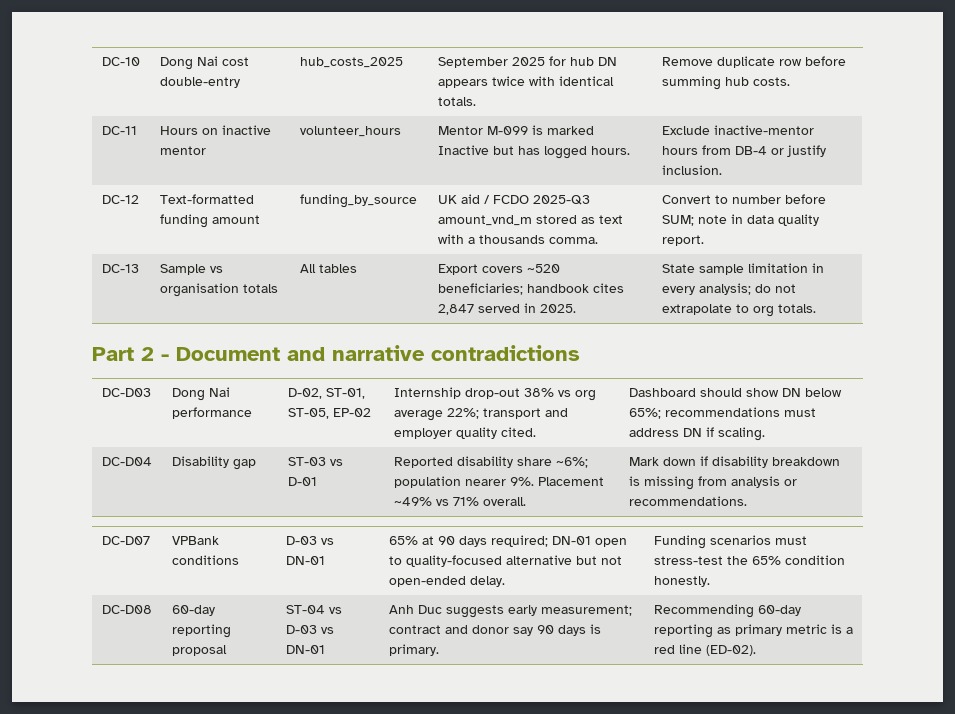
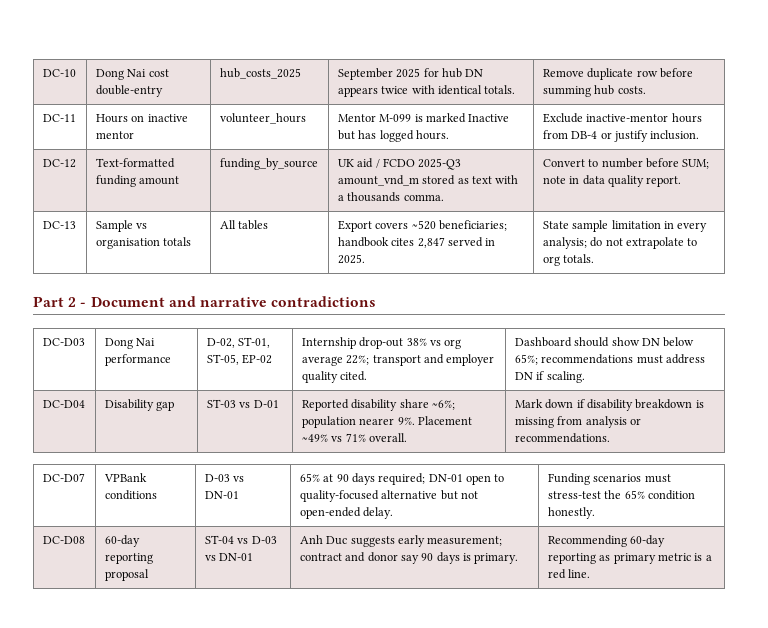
[678,644,756,656] line (ED-02). -> [568,569,591,578] line.

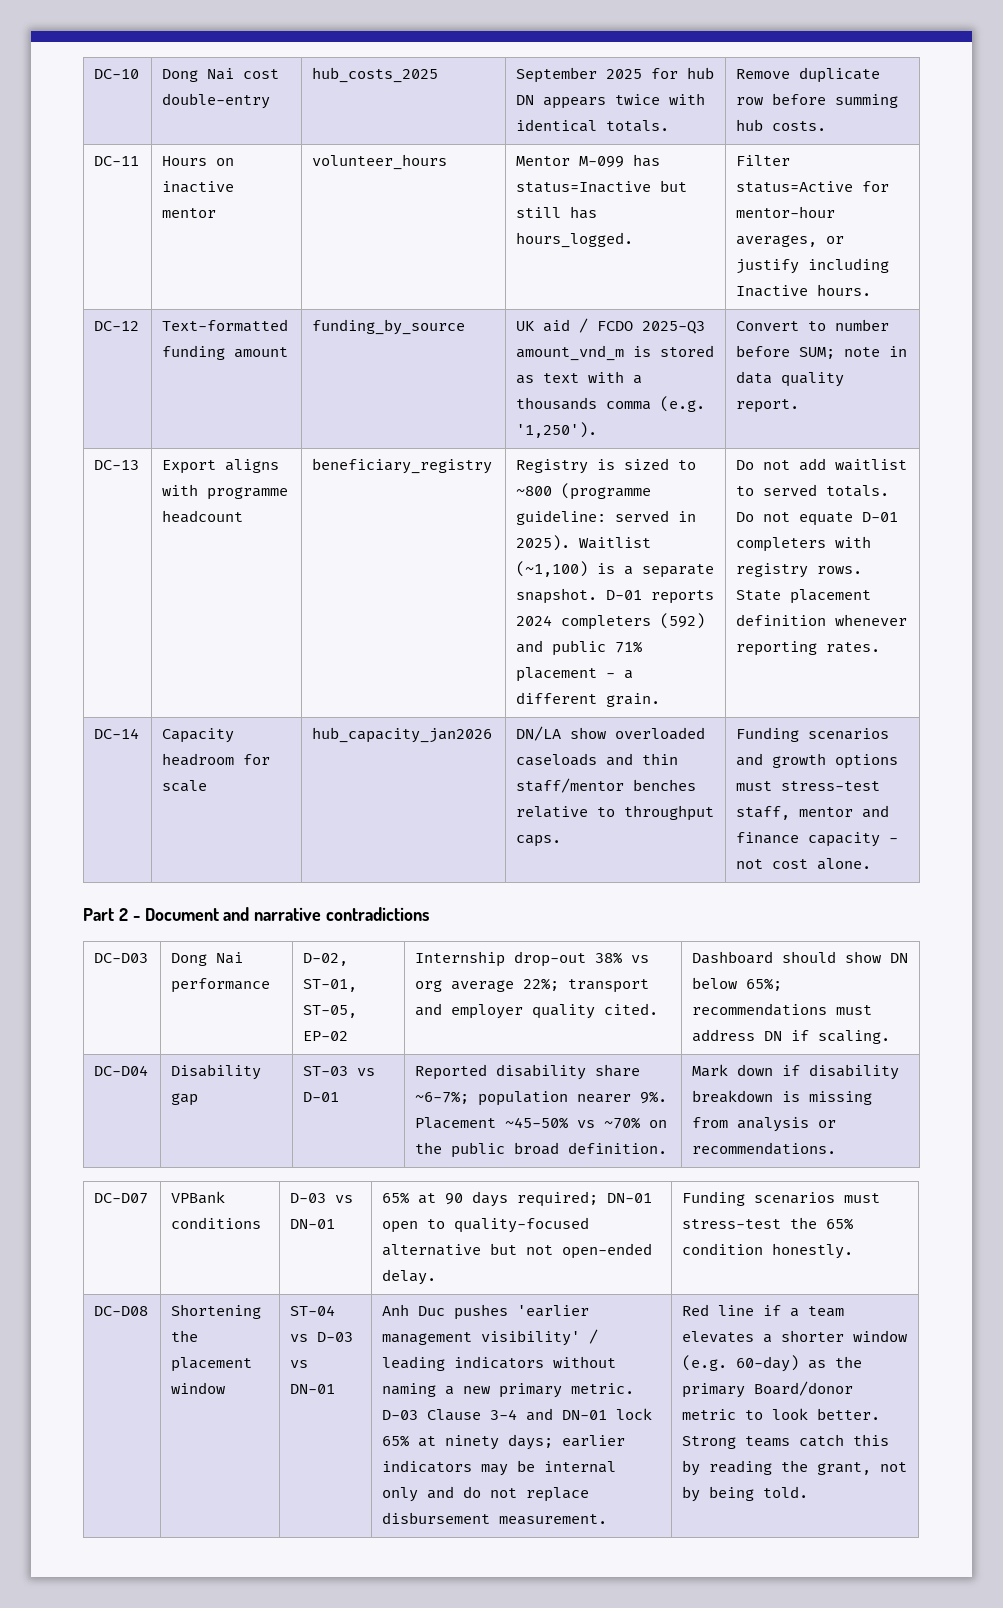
[414,113,510,123] [337,130,449,142] [542,113,702,123] [542,130,700,142] is marked Inactive but has logged hours. | Exclude inactive-mentor hours from DB-4 or justify inclusion. -> [633,154,661,167] [516,180,688,193] [516,206,598,219] [516,232,634,248] [736,155,791,166] [736,181,890,193] [736,206,836,218] [736,235,845,247] [736,258,890,274] [736,284,872,297] has status=Inactive but still has hours_logged. | Filter status=Active for mentor-hour averages, or justify including Inactive hours.
(419, 180) none -> [633,346,652,357] is
[403,194,444,201] comma. -> [606,396,706,412] [516,422,598,438] comma (e.g. '1,250').
[95,220,148,232] [95,237,192,249] [219,220,269,230] [337,220,507,232] [337,237,496,248] [337,254,365,264] [542,220,708,232] [542,237,698,249] [542,254,595,266] Sample vs organisation totals | All tables | Export covers ~520 beneficiaries; handbook cites 2,847 served in 2025. | State sample limitation in every analysis; do not extrapolate to org totals. -> [162,459,280,474] [162,484,289,500] [162,510,244,523] [312,458,493,474] [516,458,697,474] [516,483,652,500] [516,510,697,525] [516,535,652,551] [516,561,715,578] [516,588,715,604] [516,613,706,630] [516,640,643,656] [516,667,634,682] [516,692,661,707] [736,458,908,471] [736,484,890,497] [736,512,899,526] [736,536,872,552] [736,563,863,578] [736,589,872,604] [736,614,908,626] [736,641,881,656] [94,728,140,739] [162,728,235,743] [162,753,271,766] [162,780,208,792] [312,727,493,743] [516,726,706,741] [516,753,679,766] [516,778,697,793] [516,805,715,821] [516,835,562,847] [736,727,890,742] [736,753,899,769] [736,781,881,791] [736,805,890,820] [736,832,899,847] [736,858,872,870] Export aligns with programme headcount | beneficiary_registry | Registry is sized to ~800 (programme guideline: served in 2025). Waitlist (~1,100) is a separate snapshot. D-01 reports 2024 completers (592) and public 71% placement - a different grain. | Do not add waitlist to served totals. Do not equate D-01 completers with registry rows. State placement definition whenever reporting rates. // DC-14 | Capacity headroom for scale | hub_capacity_jan2026 | DN/LA show overloaded caseloads and thin staff/mentor benches relative to throughput caps. | Funding scenarios and growth options must stress-test staff, mentor and finance capacity - not cost alone.
[431,400,455,410] ~6%; -> [415,1091,470,1104] ~6-7%;
[301,433,407,442] ~49% vs 71% overall. -> [505,1117,668,1129] [415,1142,668,1158] ~45-50% vs ~70% on the public broad definition.
[104,535,140,547] [104,553,153,564] [104,569,149,581] 60-day reporting proposal -> [171,1304,262,1319] [171,1330,199,1342] [171,1357,253,1372] [171,1382,226,1394] Shortening the placement window
[350,535,503,547] [299,552,519,564] [547,535,666,547] [547,553,712,564] [547,569,591,579] suggests early measurement; contract and donor say 90 days is primary. | Recommending 60-day reporting as primary metric is a red line. -> [454,1304,590,1320] [382,1329,599,1346] [382,1356,617,1371] [382,1383,635,1398] [382,1408,653,1421] [382,1434,626,1450] [382,1460,617,1476] [382,1486,590,1502] [382,1512,608,1525] [682,1304,845,1317] [682,1330,908,1343] [682,1355,863,1372] [682,1381,854,1398] [682,1408,881,1420] [682,1434,890,1449] [682,1460,908,1476] [682,1486,809,1502] pushes 'earlier management visibility' / leading indicators without naming a new primary metric. D-03 Clause 3-4 and DN-01 lock 65% at ninety days; earlier indicators may be internal only and do not replace disbursement measurement. | Red line if a team elevates a shorter window (e.g. 60-day) as the primary Board/donor metric to look better. Strong teams catch this by reading the grant, not by being told.

